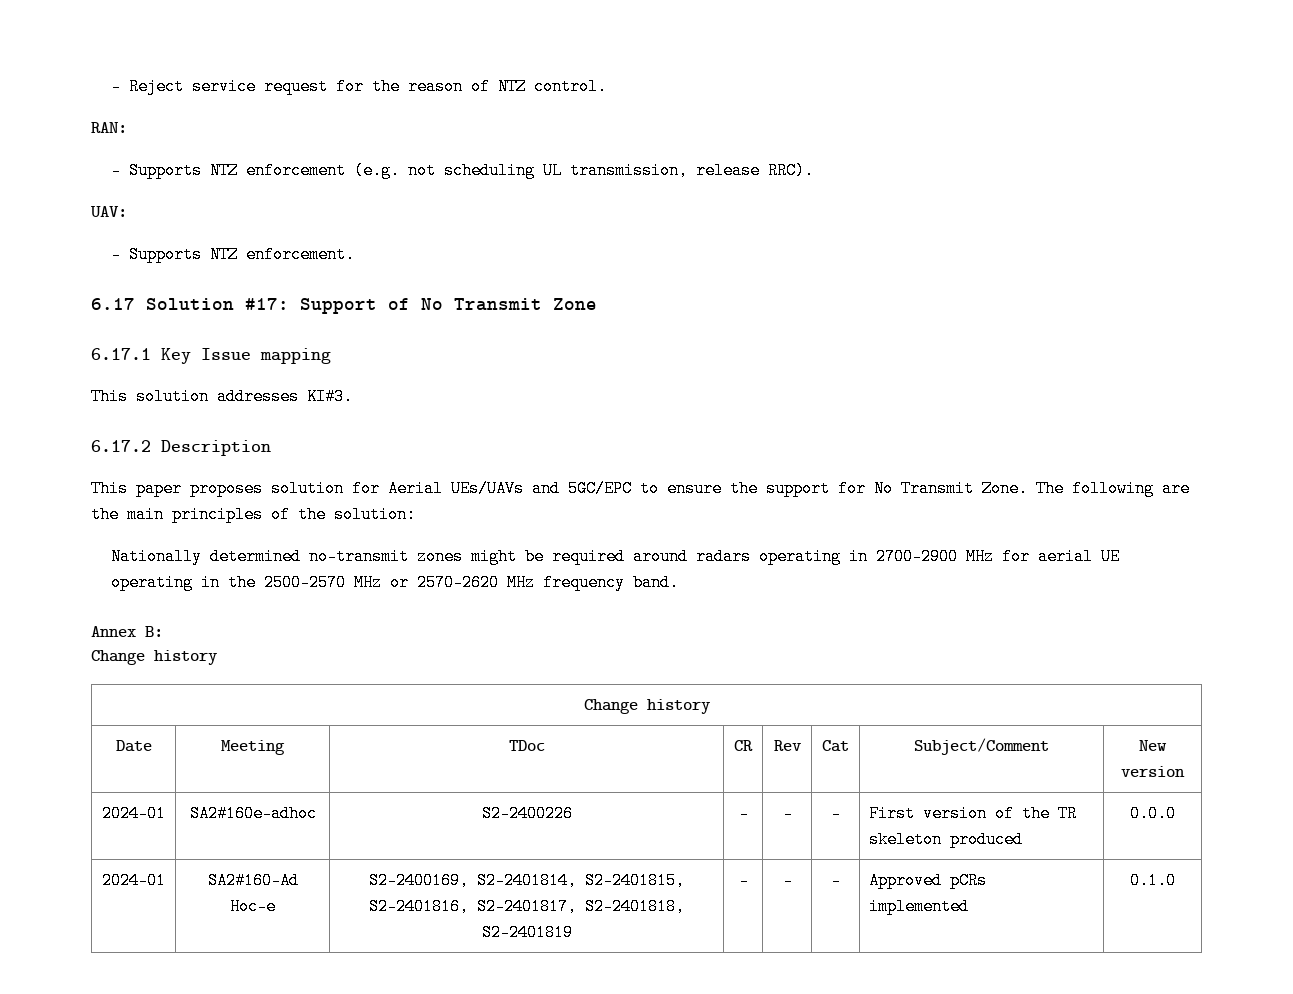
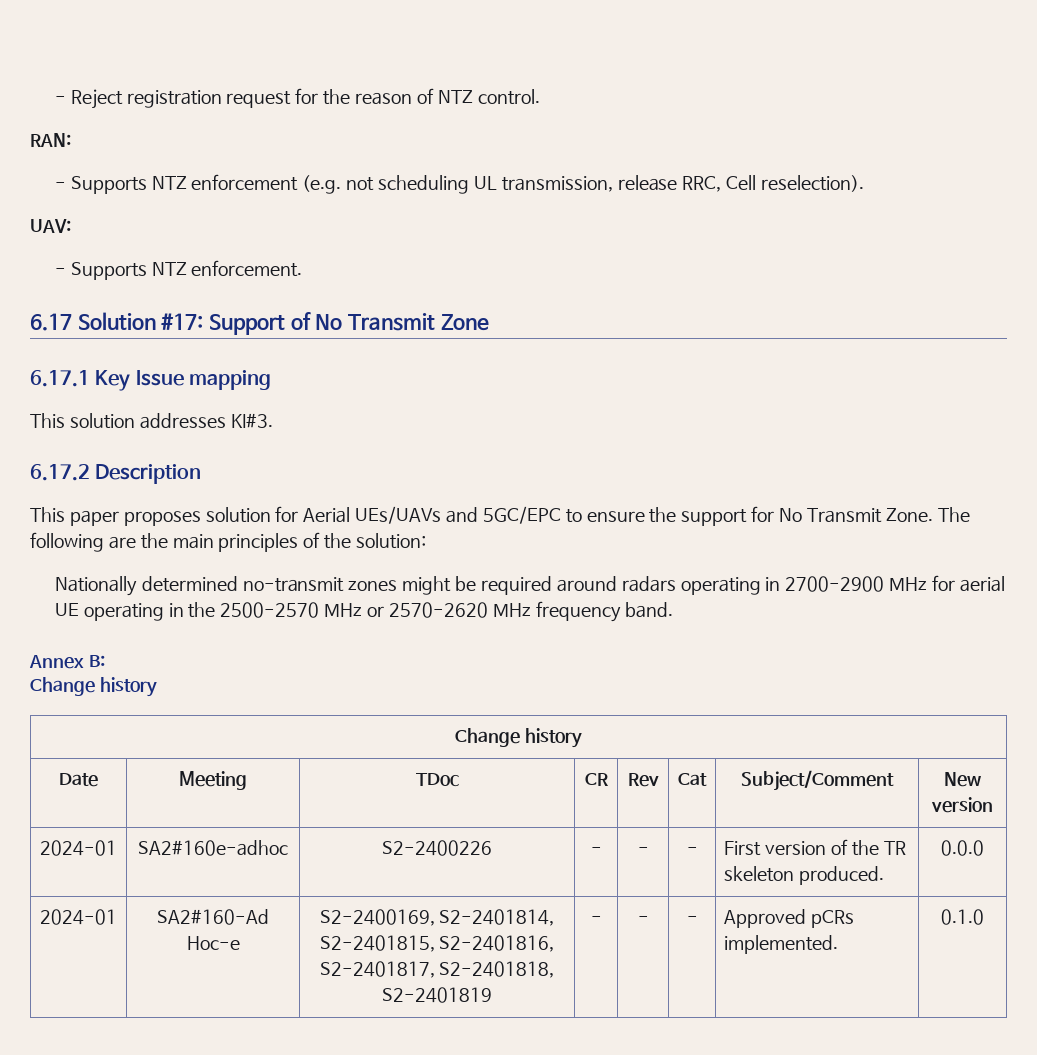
[191,78,256,95] service -> [126,90,222,108] registration
[767,162,814,179] RRC). -> [682,175,865,192] RRC, Cell reselection).
[950,831,1024,848] produced -> [799,866,885,885] produced.
[869,898,970,915] implemented -> [724,935,839,954] implemented.

